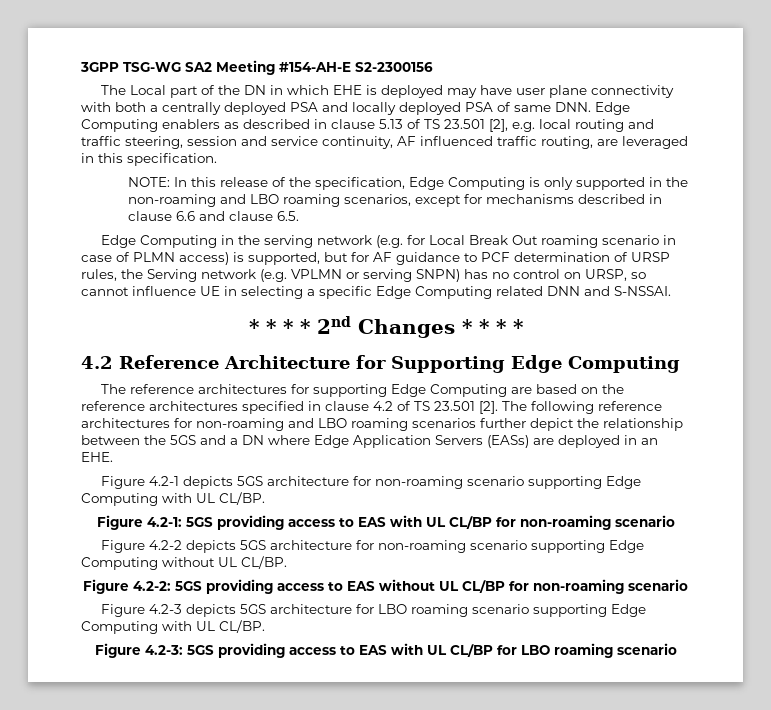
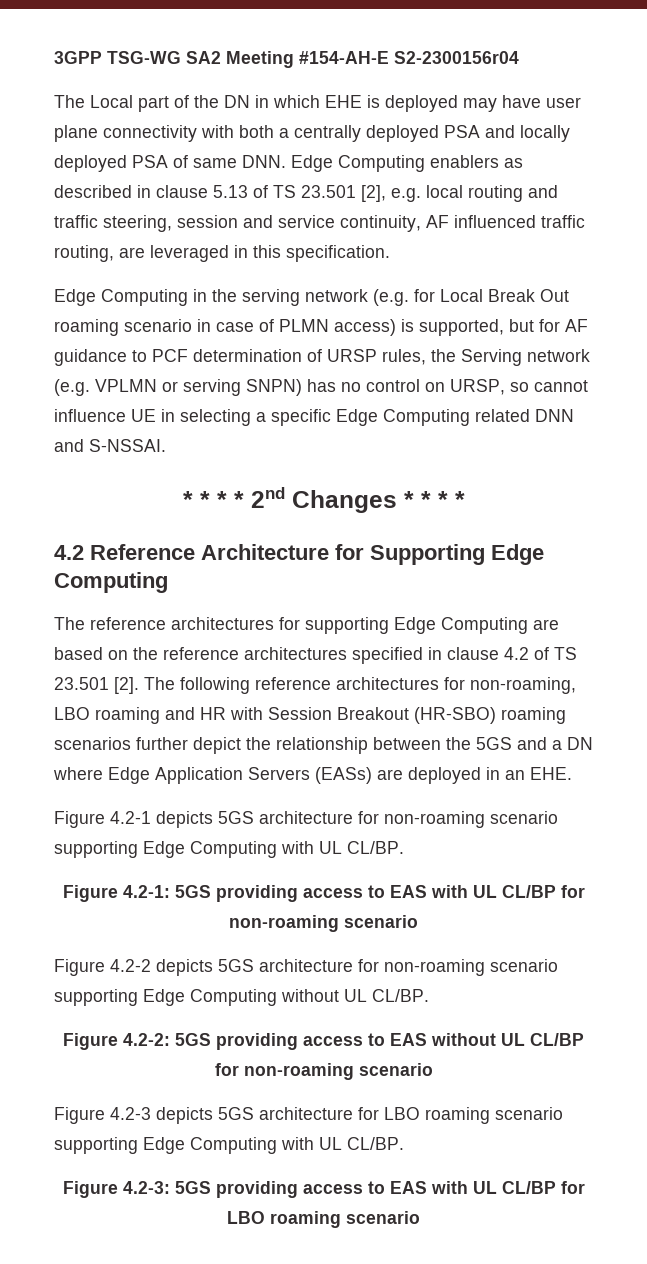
[355,62,433,72] S2-2300156 -> [394,51,519,64] S2-2300156r04
[127,177,688,190] [127,194,662,207] [127,211,299,221] // NOTE: In this release of the specification, Edge Computing is only supported in the non-roaming and LBO roaming scenarios, except for mechanisms described in clause 6.6 and clause 6.5. -> (390, 253) none
[196,418,347,431] non-roaming and LBO -> [470,677,576,694] [54,707,496,724] non-roaming, LBO roaming and HR with Session Breakout (HR-SBO)

